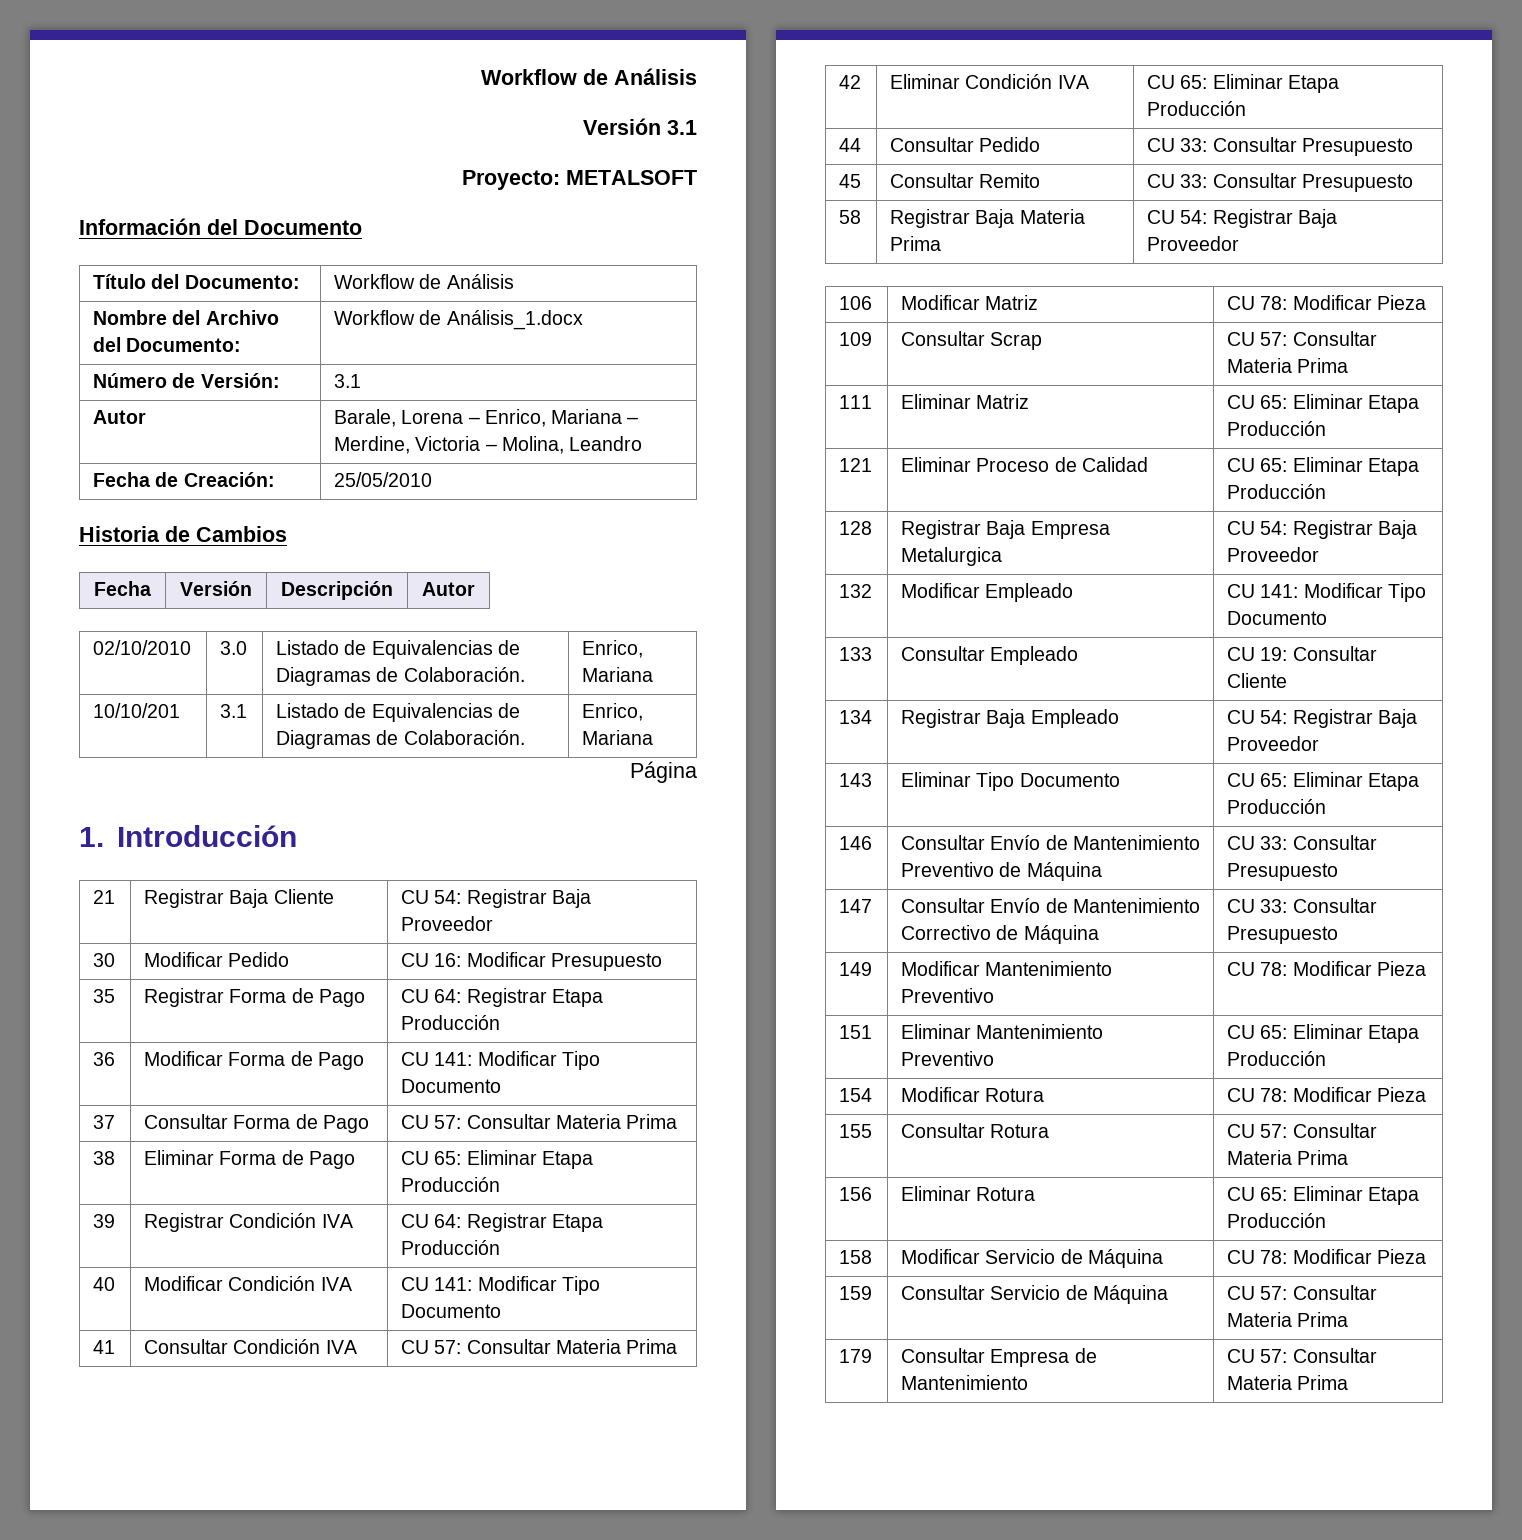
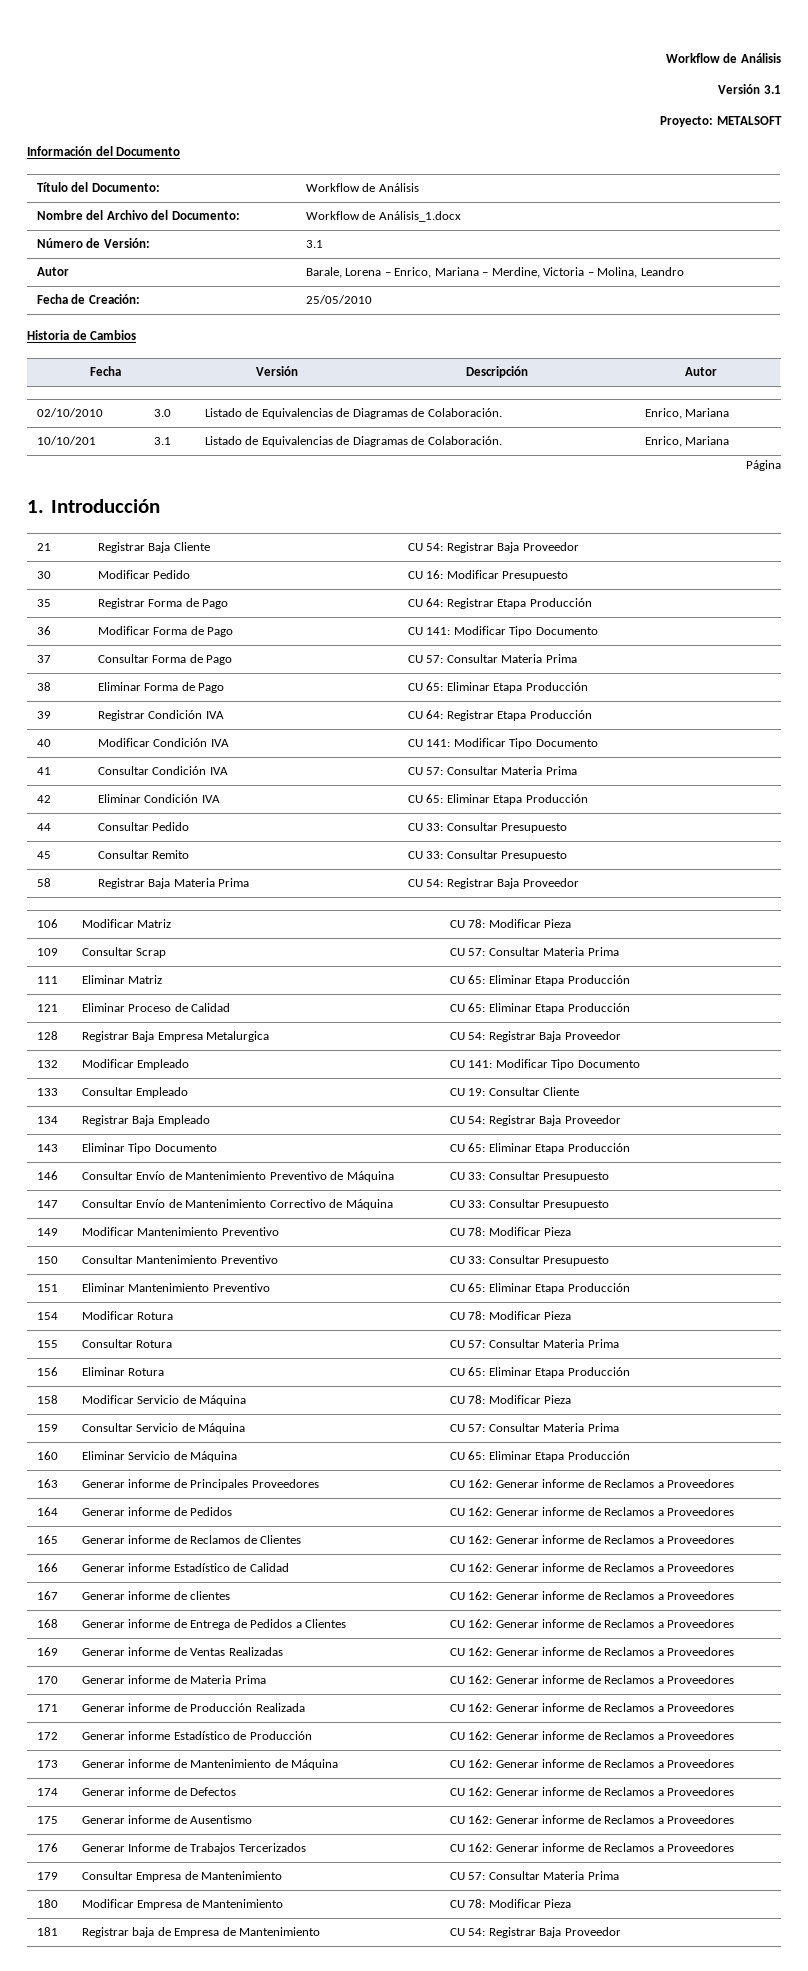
(1426, 968) none -> [36,1256,58,1264] [81,1255,278,1264] [449,1255,610,1266] // 150 | Consultar Mantenimiento Preventivo | CU 33: Consultar Presupuesto
(1349, 1319) none -> [36,1451,58,1460] [81,1451,238,1462] [449,1451,630,1462] [36,1479,58,1488] [81,1479,319,1490] [449,1479,735,1488] [36,1507,58,1516] [81,1507,233,1516] [449,1507,735,1516] [36,1535,58,1544] [81,1535,302,1544] [449,1535,735,1544] [36,1563,58,1572] [81,1563,289,1572] [449,1563,735,1572] [36,1591,58,1600] [81,1591,231,1600] [449,1591,735,1600] [36,1619,58,1628] [81,1619,347,1630] [449,1619,735,1628] [36,1647,58,1656] [81,1647,283,1656] [449,1647,735,1656] [36,1676,58,1684] [81,1675,266,1684] [449,1675,735,1684] [36,1704,58,1712] [81,1703,305,1712] [449,1703,735,1712] [36,1732,58,1740] [81,1731,312,1740] [449,1731,735,1740] [36,1760,58,1768] [81,1759,339,1770] [449,1759,735,1768] [36,1788,58,1796] [81,1787,237,1796] [449,1787,735,1796] [36,1816,58,1824] [81,1815,253,1824] [449,1815,735,1824] [36,1843,58,1852] [81,1843,306,1854] [449,1843,735,1852] // 160 | Eliminar Servicio de Máquina | CU 65: Eliminar Etapa Producción // 163 | Generar informe de Principales Proveedores | CU 162: Generar informe de Reclamos a Proveedores // 164 | Generar informe de Pedidos | CU 162: Generar informe de Reclamos a Proveedores // 165 | Generar informe de Reclamos de Clientes | CU 162: Generar informe de Reclamos a Proveedores // 166 | Generar informe Estadístico de Calidad | CU 162: Generar informe de Reclamos a Proveedores // 167 | Generar informe de clientes | CU 162: Generar informe de Reclamos a Proveedores // 168 | Generar informe de Entrega de Pedidos a Clientes | CU 162: Generar informe de Reclamos a Proveedores // 169 | Generar informe de Ventas Realizadas | CU 162: Generar informe de Reclamos a Proveedores // 170 | Generar informe de Materia Prima | CU 162: Generar informe de Reclamos a Proveedores // 171 | Generar informe de Producción Realizada | CU 162: Generar informe de Reclamos a Proveedores // 172 | Generar informe Estadístico de Producción | CU 162: Generar informe de Reclamos a Proveedores // 173 | Generar informe de Mantenimiento de Máquina | CU 162: Generar informe de Reclamos a Proveedores // 174 | Generar informe de Defectos | CU 162: Generar informe de Reclamos a Proveedores // 175 | Generar informe de Ausentismo | CU 162: Generar informe de Reclamos a Proveedores // 176 | Generar Informe de Trabajos Tercerizados | CU 162: Generar informe de Reclamos a Proveedores
(1349, 1382) none -> [36,1899,58,1908] [81,1899,284,1910] [449,1899,572,1908] [36,1927,58,1936] [81,1927,321,1938] [449,1927,621,1938] // 180 | Modificar Empresa de Mantenimiento | CU 78: Modificar Pieza // 181 | Registrar baja de Empresa de Mantenimiento | CU 54: Registrar Baja Proveedor

